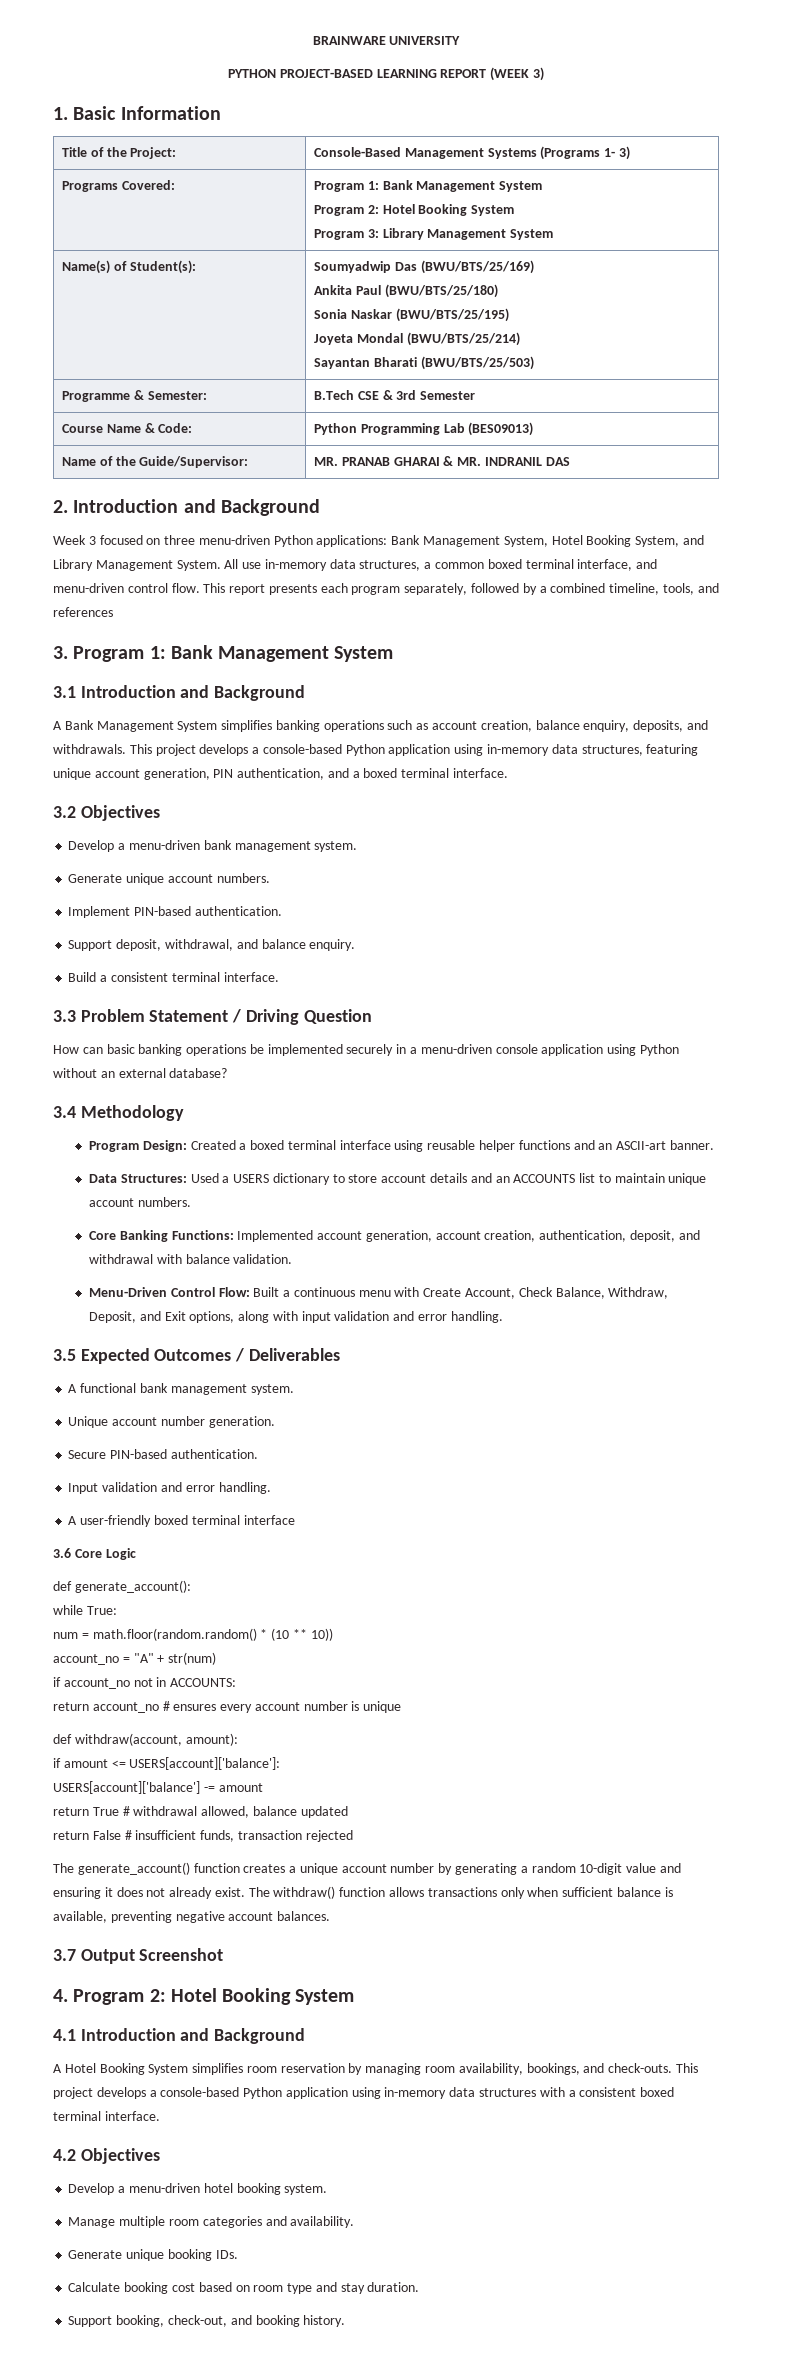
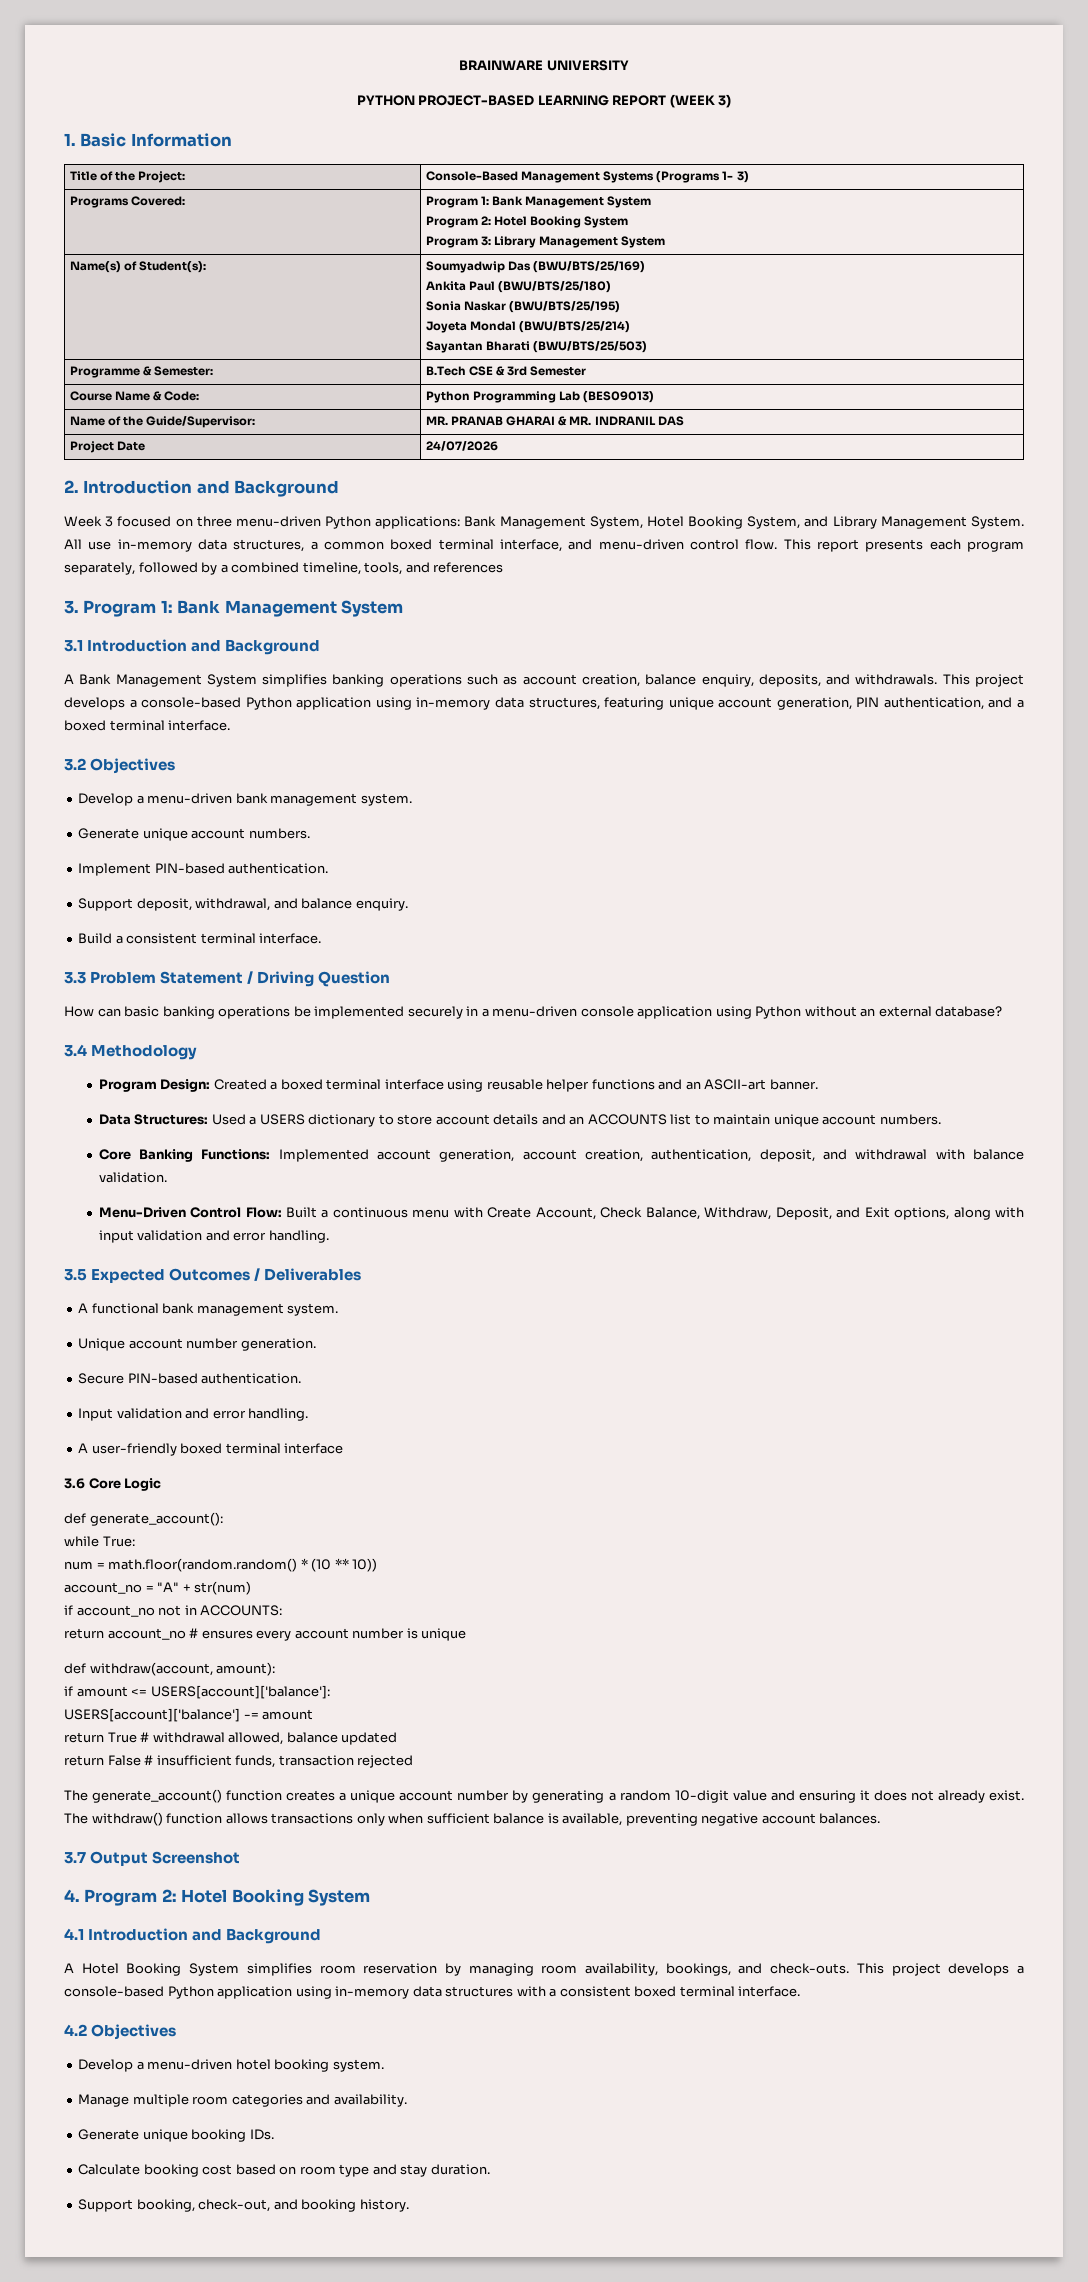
(570, 461) none -> [70,441,146,453] [426,441,499,451] // Project Date | 24/07/2026

